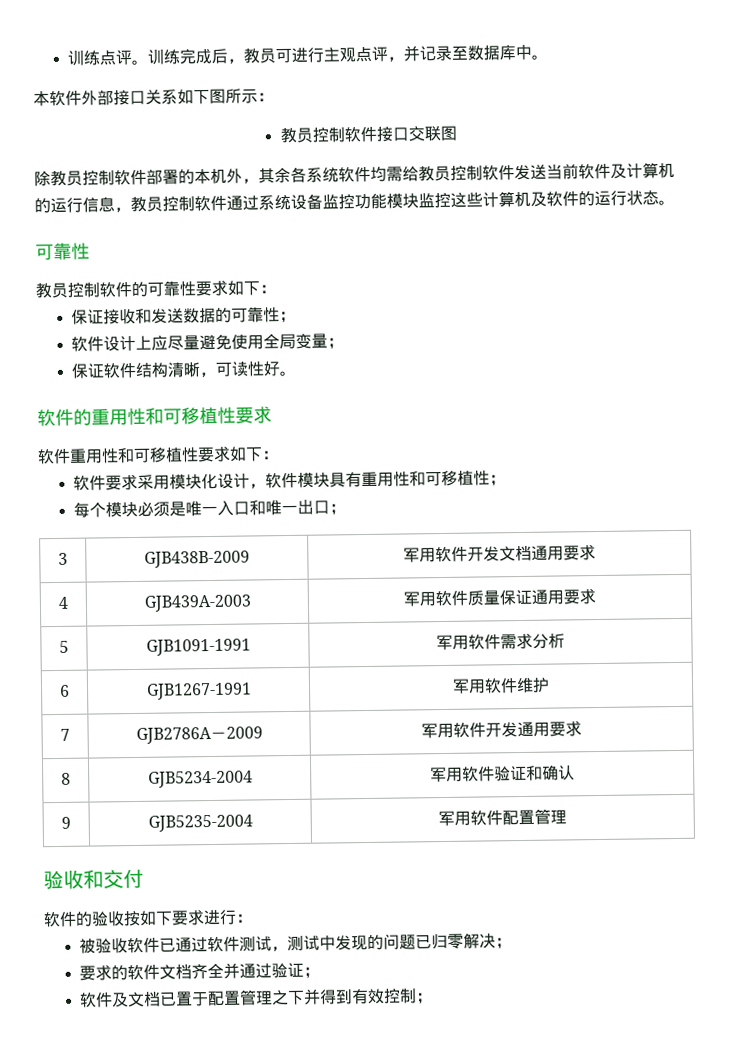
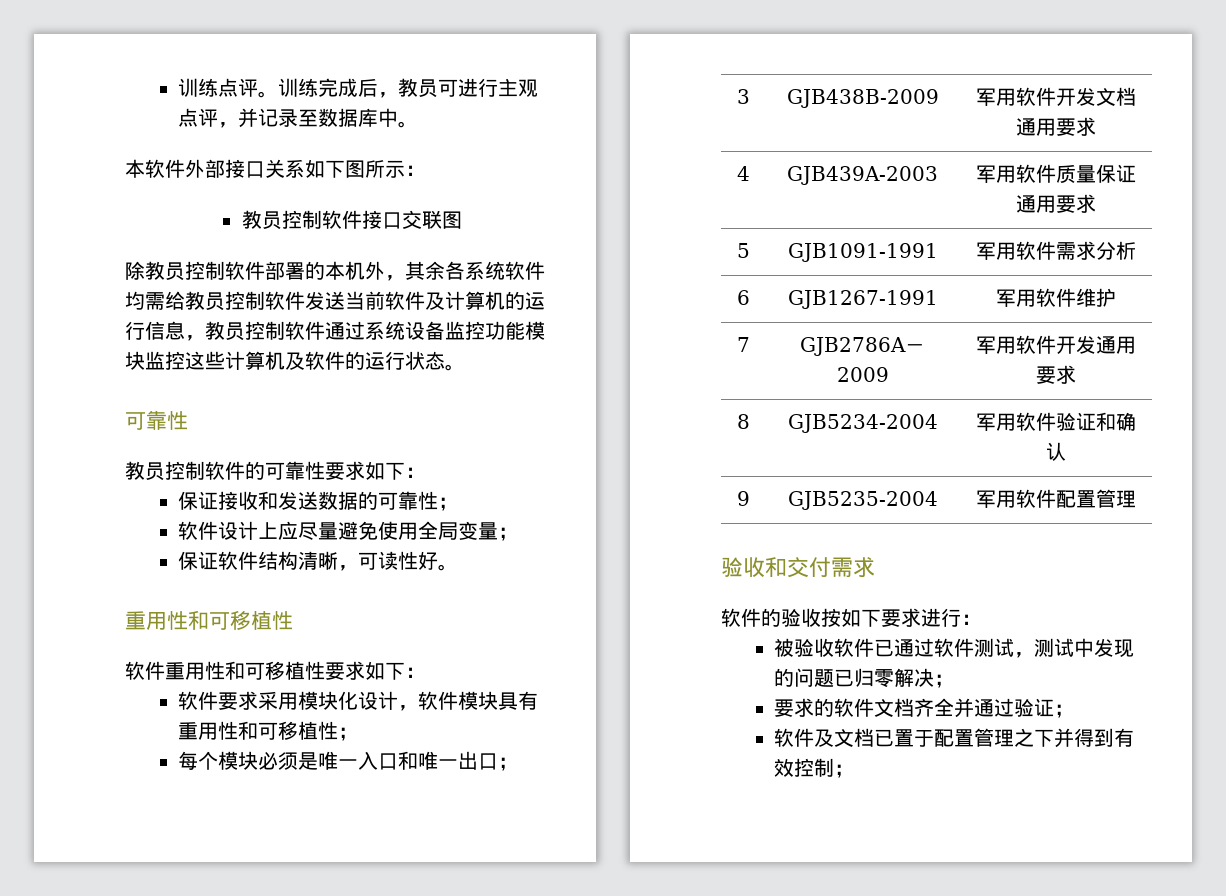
[37,406,272,427] 软件的重用性和可移植性要求 -> [125,610,293,630] 重用性和可移植性
(144, 878) none -> [831,557,875,578] 需求

